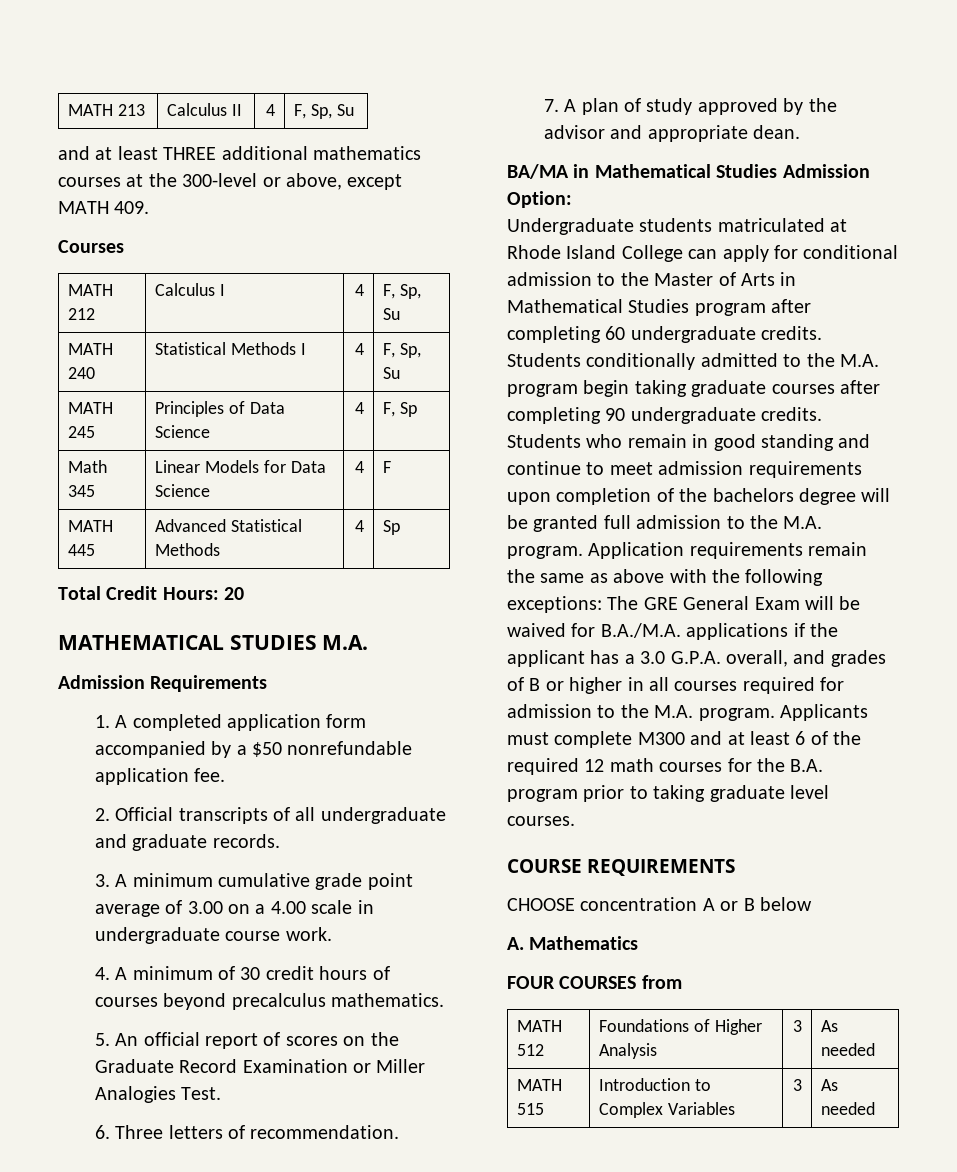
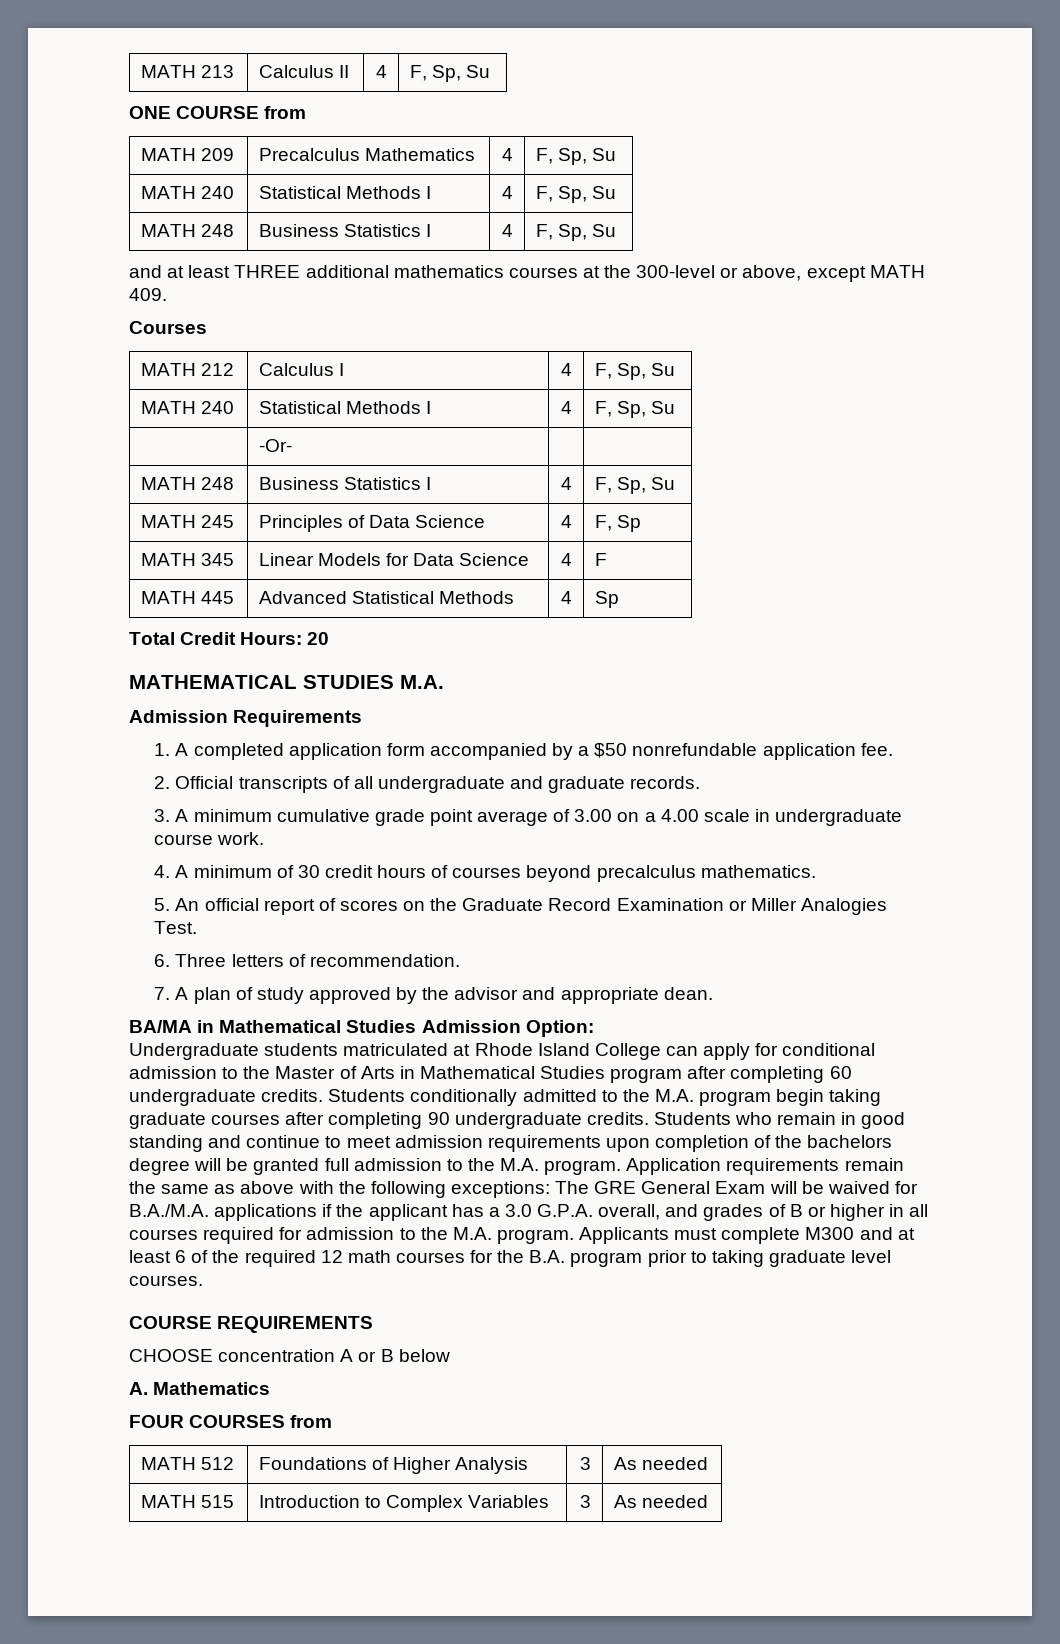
(354, 110) none -> [129,106,307,119] [140,148,234,161] [258,148,475,161] [502,148,514,161] [535,148,616,165] [140,186,234,199] [258,186,431,199] [502,186,514,199] [535,186,616,203] [140,224,234,237] [258,224,431,237] [502,224,514,237] [535,224,616,241] // ONE COURSE from // MATH 209 | Precalculus Mathematics | 4 | F, Sp, Su // MATH 240 | Statistical Methods I | 4 | F, Sp, Su // MATH 248 | Business Statistics I | 4 | F, Sp, Su
(400, 373) none -> [258,439,292,452] [140,477,234,490] [258,477,431,490] [561,477,573,490] [594,477,675,494] // | -Or- | | // MATH 248 | Business Statistics I | 4 | F, Sp, Su
[67,460,107,473] Math -> [140,553,196,566] MATH

